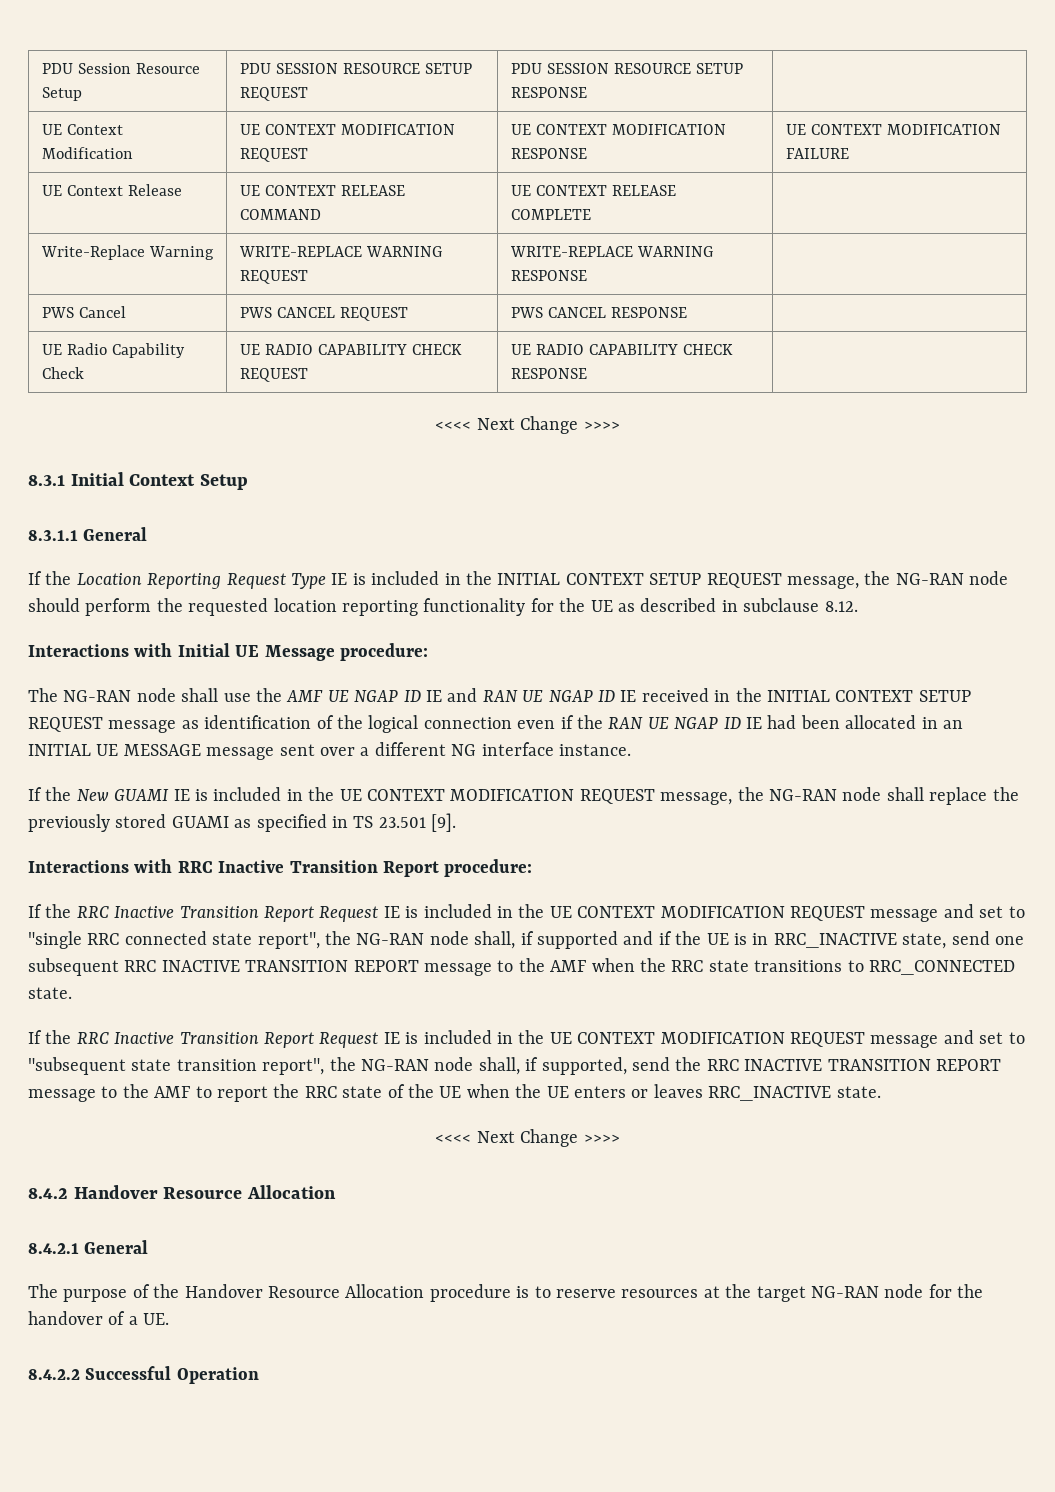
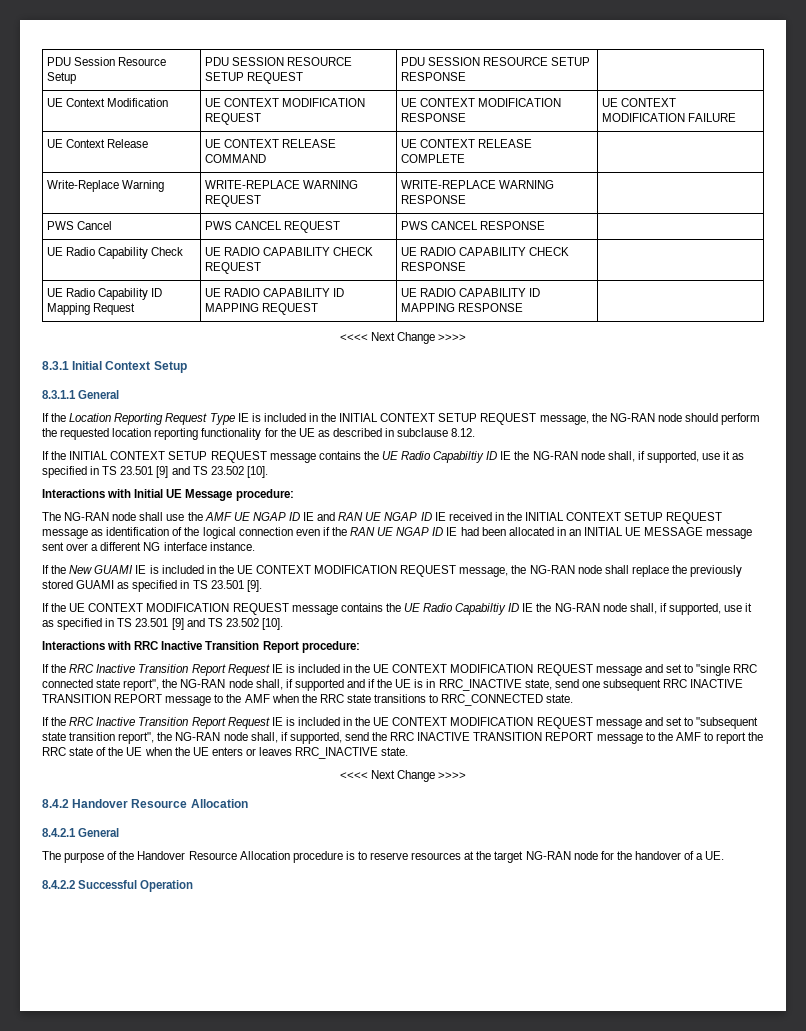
(588, 373) none -> [46,288,163,300] [46,303,135,315] [204,288,345,297] [204,303,318,315] [400,288,541,297] [400,303,523,312] // UE Radio Capability ID Mapping Request | UE RADIO CAPABILITY ID MAPPING REQUEST | UE RADIO CAPABILITY ID MAPPING RESPONSE |
(858, 606) none -> [42,451,745,463] [42,466,268,478] // If the INITIAL CONTEXT SETUP REQUEST message contains the UE Radio Capabiltiy ID IE the NG-RAN node shall, if supported, use it as specified in TS 23.501 [9] and TS 23.502 [10].
(457, 822) none -> [42,603,753,615] [42,618,283,630] // If the UE CONTEXT MODIFICATION REQUEST message contains the UE Radio Capabiltiy ID IE the NG-RAN node shall, if supported, use it as specified in TS 23.501 [9] and TS 23.502 [10].

